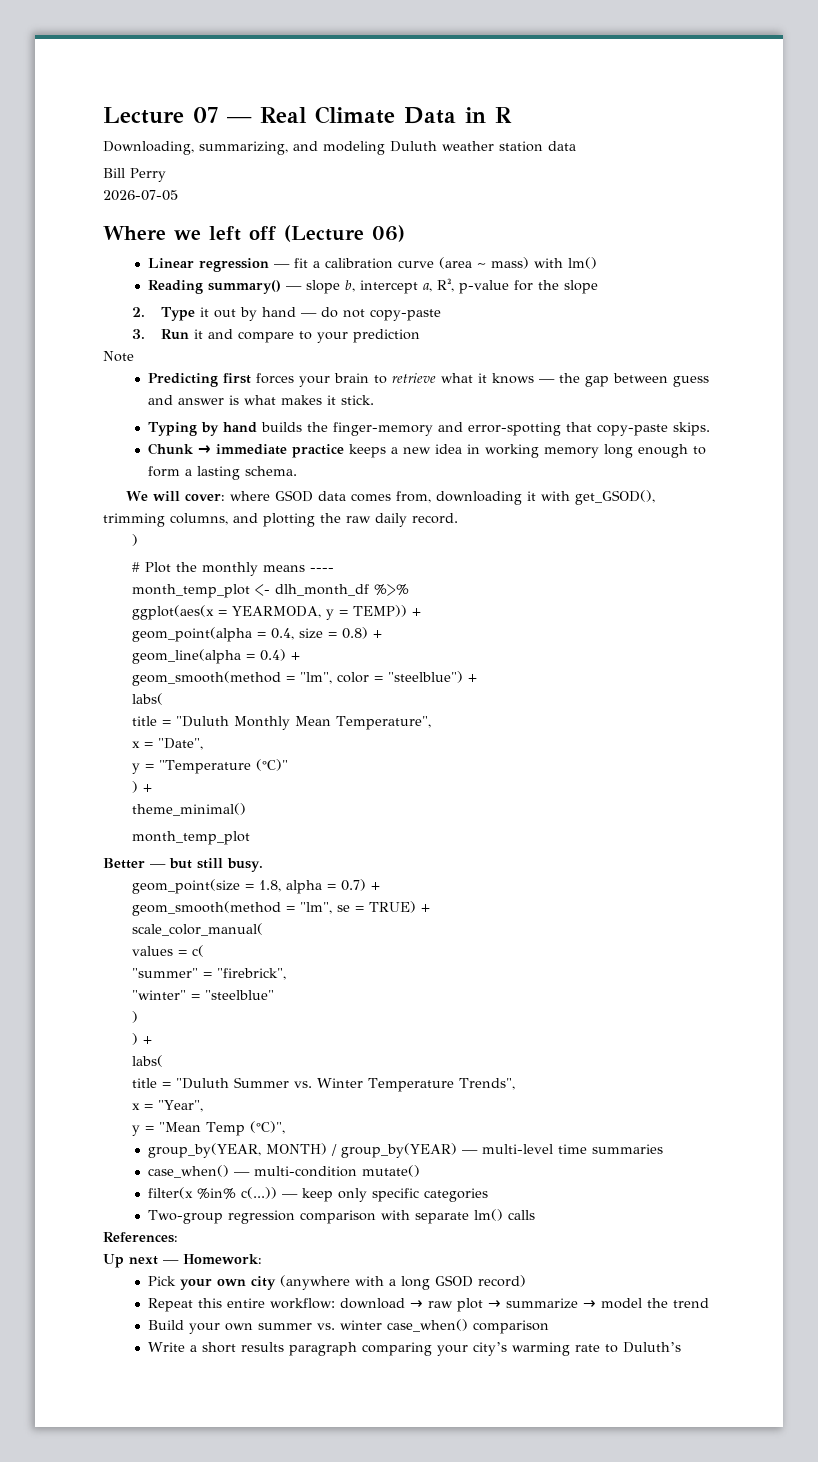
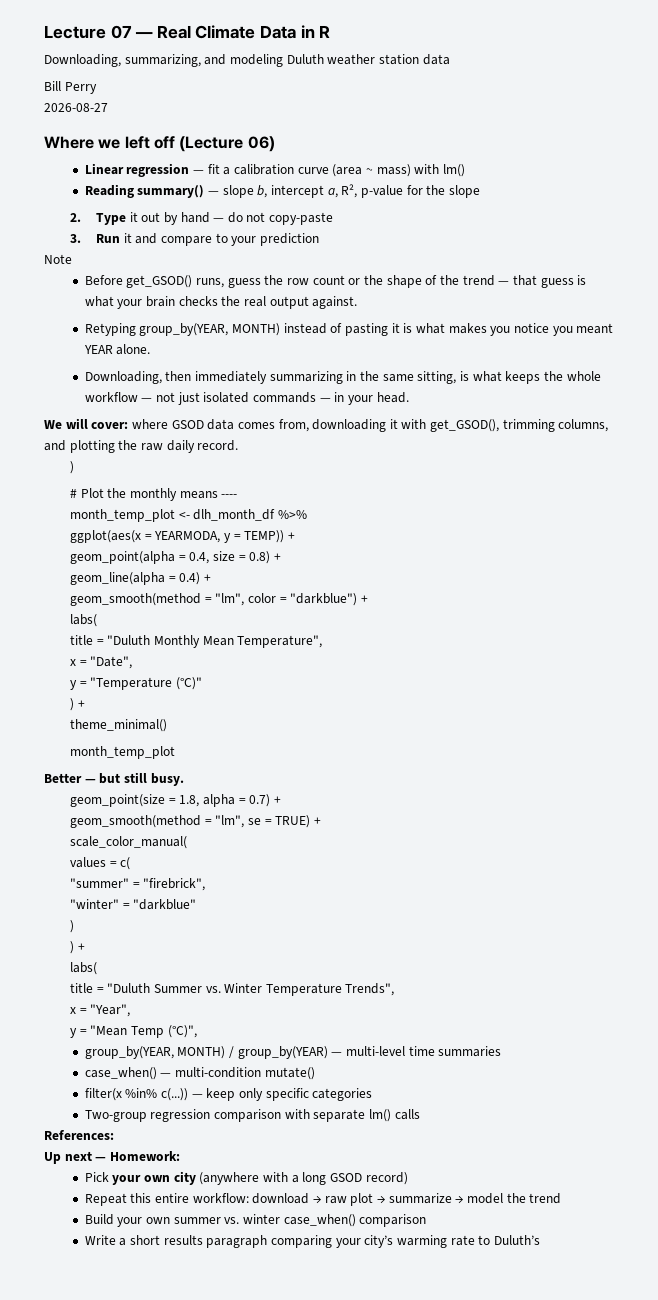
[103,190,178,201] 2026-07-05 -> [44,103,108,112] 2026-08-27
[147,373,709,387] [147,395,374,405] [147,422,710,436] [147,443,706,458] [147,466,297,480] Predicting first forces your brain to retrieve what it knows — the gap between guess and answer is what makes it stick. // Typing by hand builds the finger-memory and error-spotting that copy-paste skips. // Chunk → immediate practice keeps a new idea in working memory long enough to form a lasting schema. -> [84,275,587,288] [84,296,358,309] [84,323,614,336] [83,344,151,355] [84,371,601,384] [84,392,409,405] Before get_GSOD() runs, guess the row count or the shape of the trend — that guess is what your brain checks the real output against. // Retyping group_by(YEAR, MONTH) instead of pasting it is what makes you notice you meant YEAR alone. // Downloading, then immediately summarizing in the same sitting, is what keeps the whole workflow — not just isolated commands — in your head.
[387,671,463,683] "steelblue") -> [290,593,358,606] "darkblue")
[204,990,274,1000] "steelblue" -> [133,899,197,910] "darkblue"

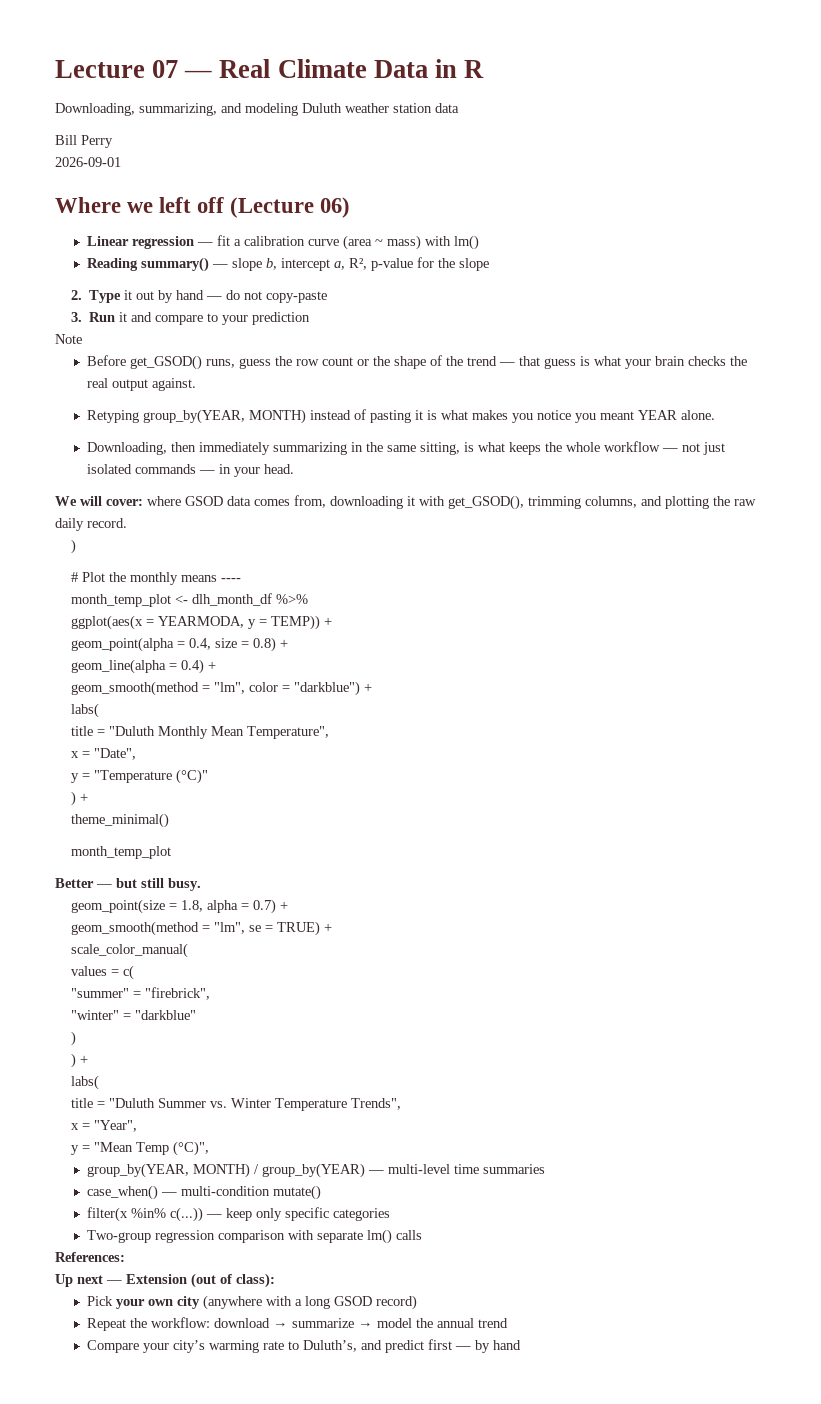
[44,103,108,112] 2026-08-27 -> [55,157,121,167] 2026-09-01
[109,1151,180,1161] Homework: -> [126,1273,275,1288] Extension (out of class):
[130,1193,190,1203] this entire -> [129,1318,147,1328] the
[324,1193,385,1206] raw plot → -> (288, 1325) none
(526, 1198) none -> [436,1318,474,1328] annual
[84,1214,427,1227] [84,1235,333,1248] Build your own summer vs. winter case_when() comparison // Write a short results paragraph comparing -> [86,1340,139,1353] Compare
[493,1235,540,1245] Duluth’s -> [302,1339,521,1353] Duluth’s, and predict first — by hand

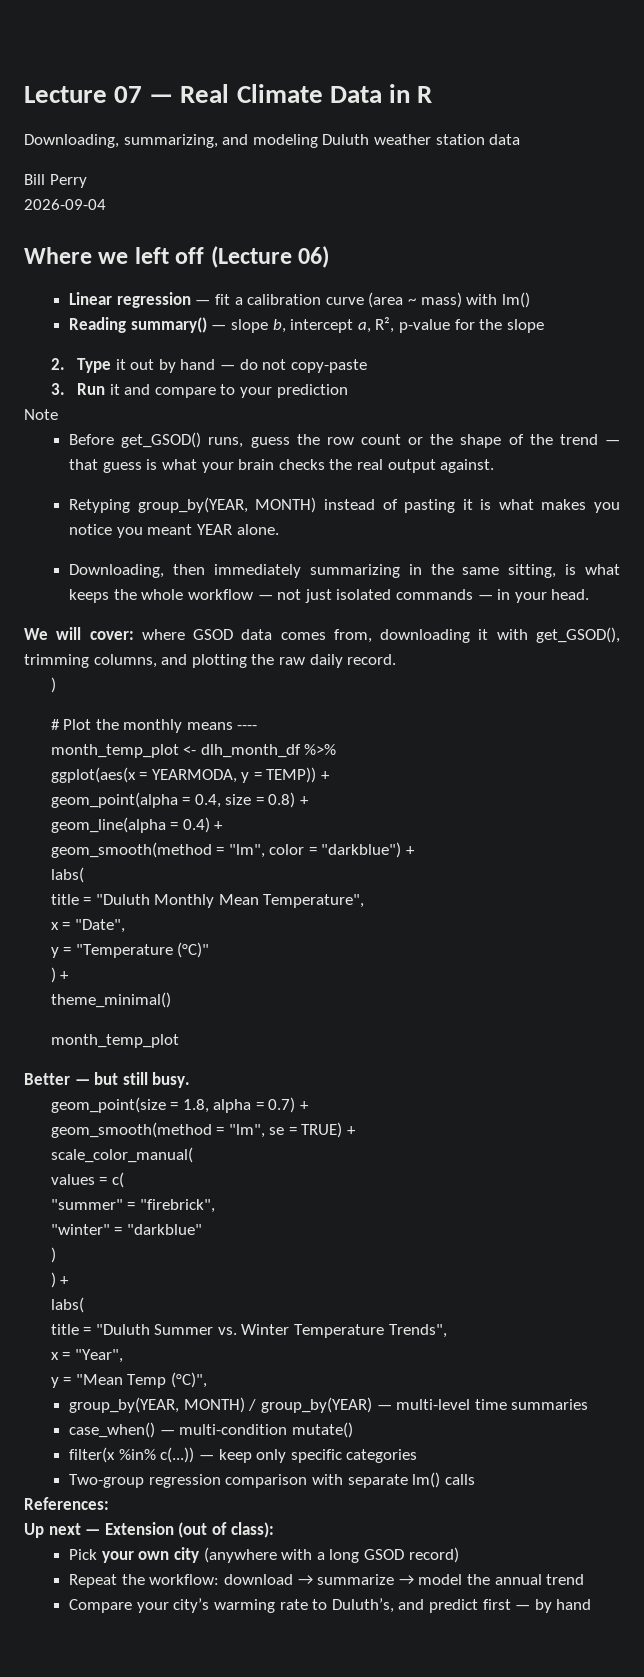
[55,157,121,167] 2026-09-01 -> [24,199,106,210] 2026-09-04

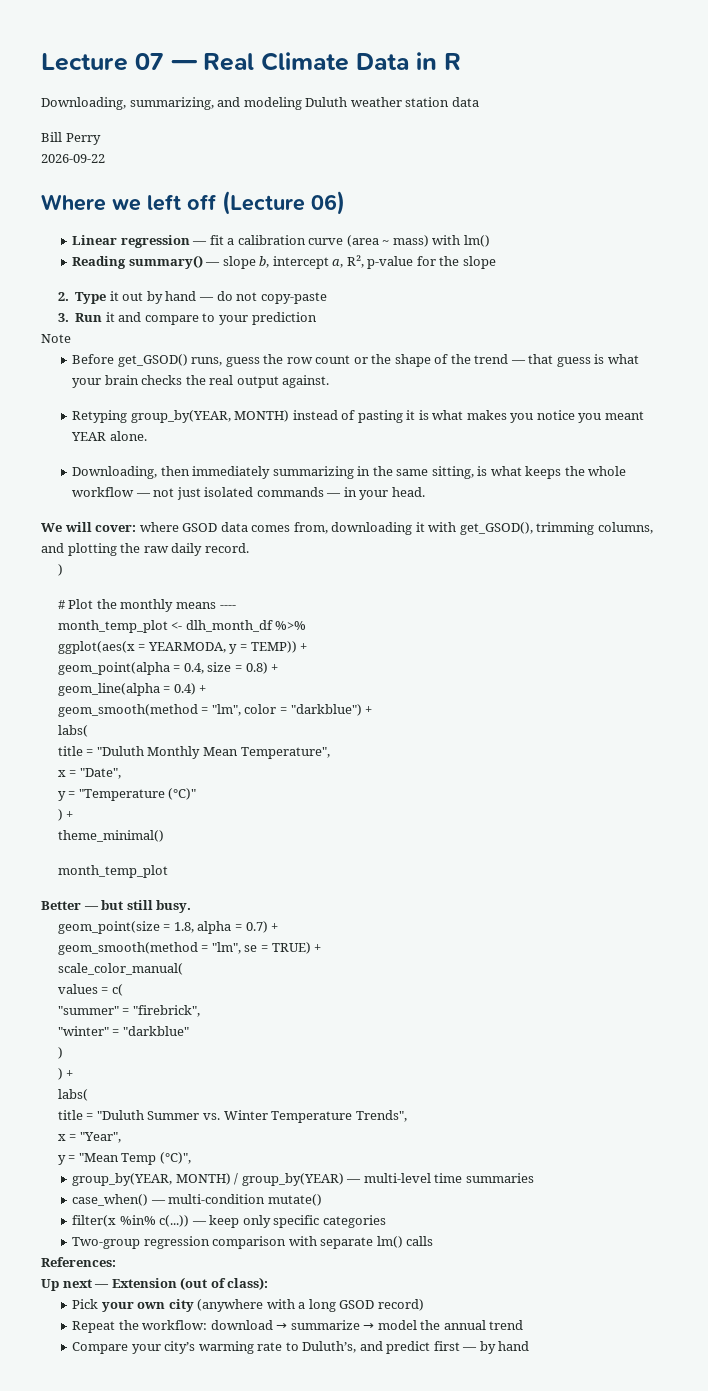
[24,199,106,210] 2026-09-04 -> [41,154,105,163] 2026-09-22

